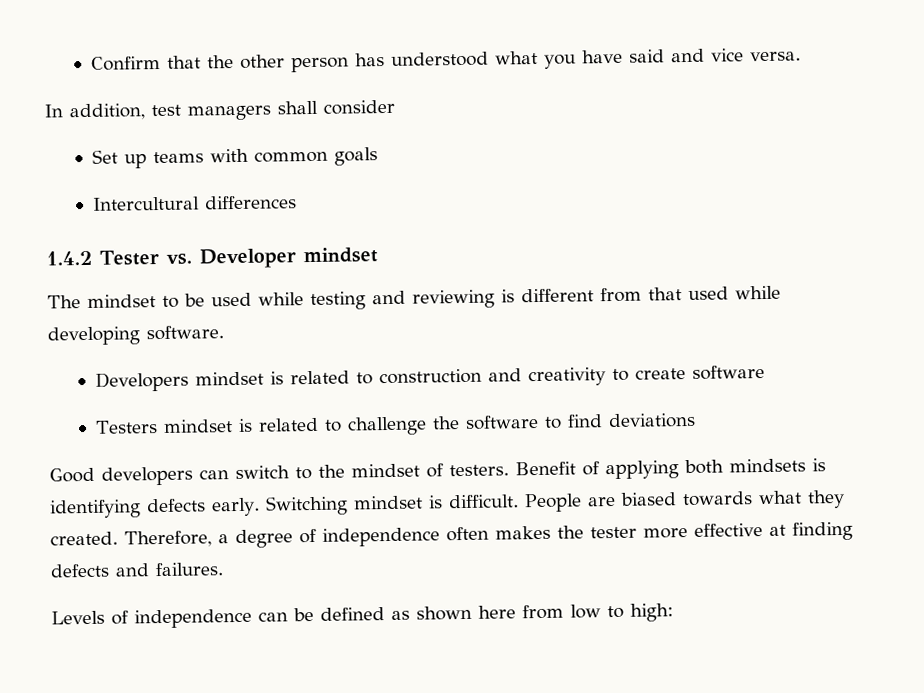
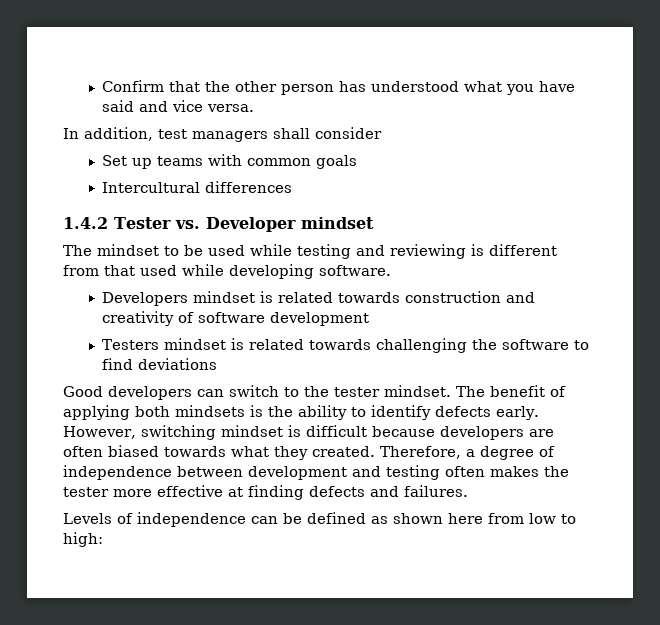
[356,372,374,385] to -> [338,292,401,303] towards
[612,364,766,382] to create software -> [178,312,370,326] of software development
[324,416,428,436] to challenge -> [309,338,468,353] towards challenging
[351,461,576,478] mindset of testers. Benefit -> [334,385,545,397] tester mindset. The benefit
[50,493,616,519] identifying defects early. Switching mindset is difficult. People are -> [268,405,539,420] [63,425,554,440] [63,446,103,457] the ability to identify defects early. However, switching mindset is difficult because developers are often
(440, 537) none -> [177,465,440,480] between development and testing

